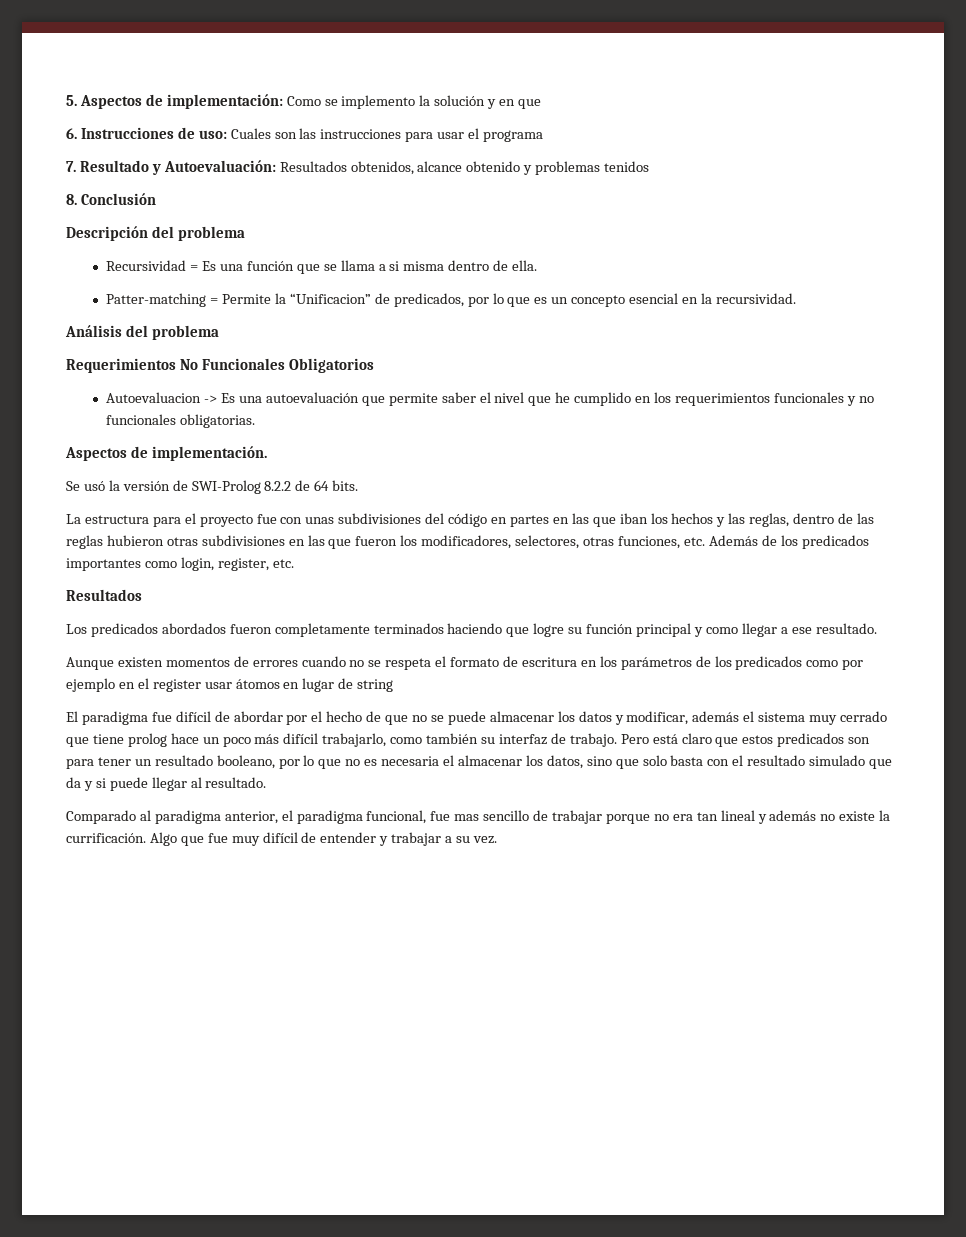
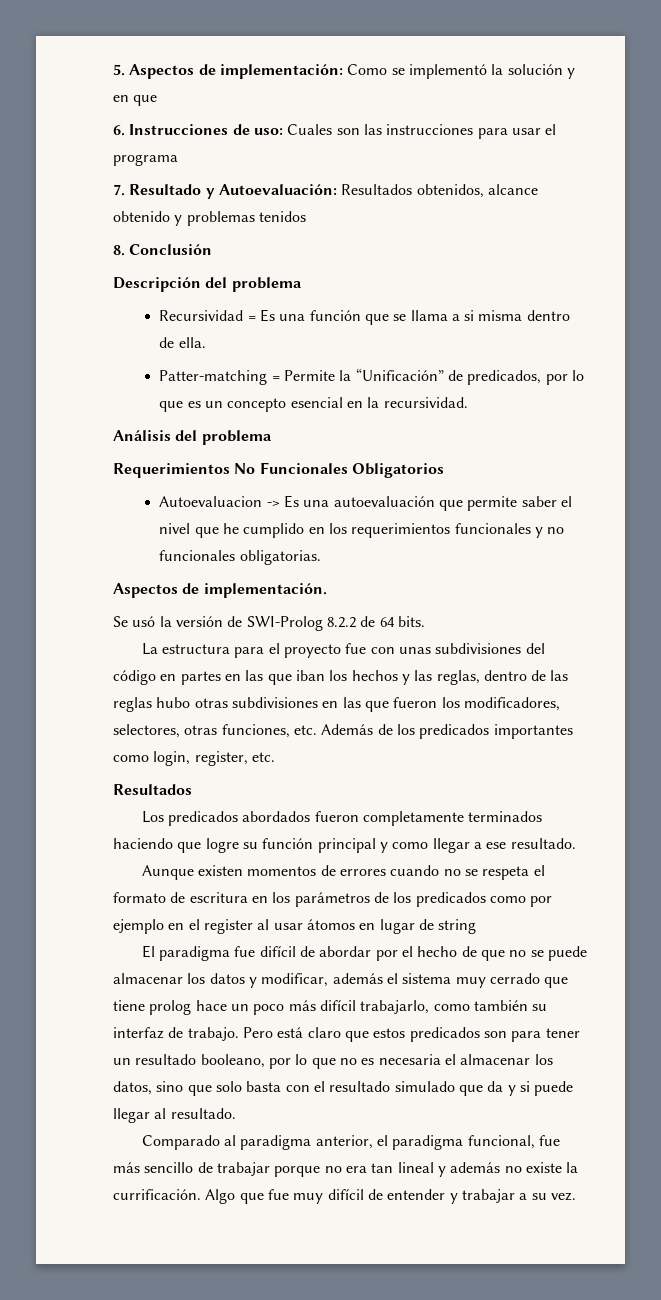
[341,95,416,109] implemento -> [408,64,487,79] implementó
[289,293,371,304] “Unificacion” -> [355,368,444,381] “Unificación”
[106,535,164,546] hubieron -> [156,697,191,708] hubo
(201, 685) none -> [257,919,270,930] al
[454,814,480,821] mas -> [113,1162,140,1173] más

